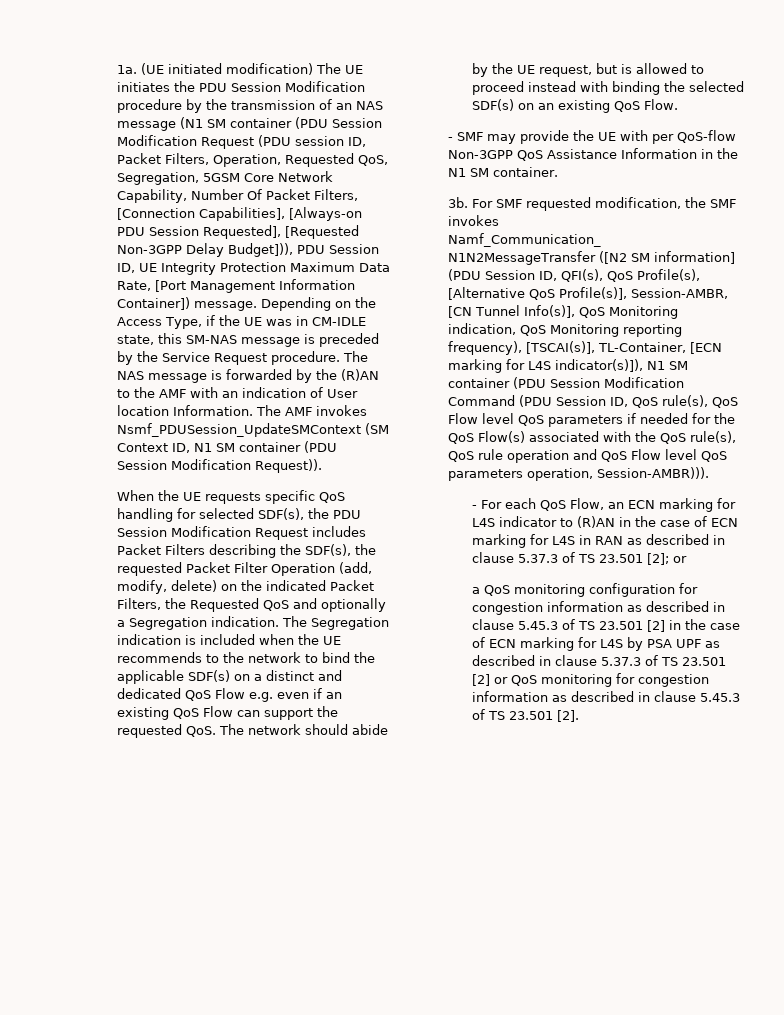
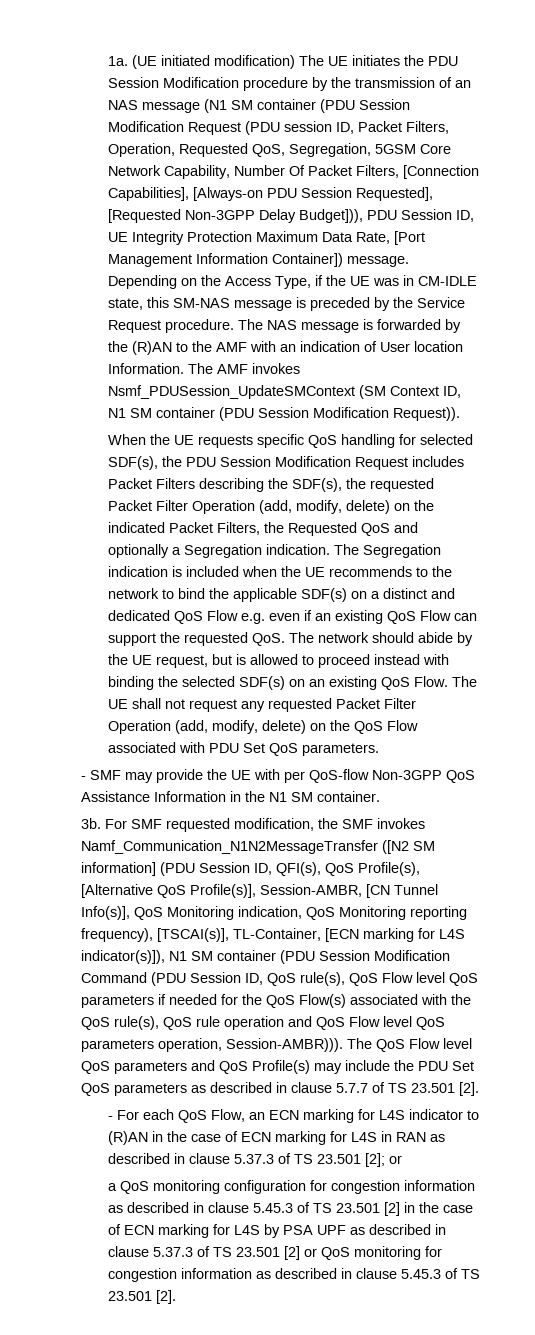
(679, 104) none -> [451,676,477,687] [107,698,416,712] [107,720,418,734] [107,742,379,756] The UE shall not request any requested Packet Filter Operation (add, modify, delete) on the QoS Flow associated with PDU Set QoS parameters.
(710, 473) none -> [347,1038,473,1052] [81,1060,475,1074] [81,1082,480,1096] The QoS Flow level QoS parameters and QoS Profile(s) may include the PDU Set QoS parameters as described in clause 5.7.7 of TS 23.501 [2].

